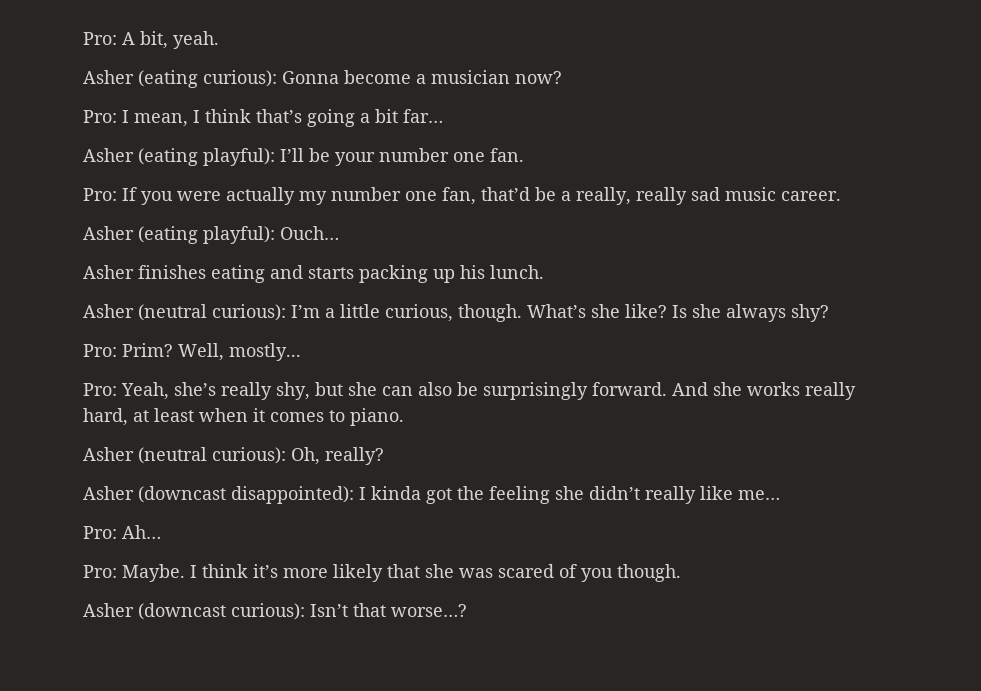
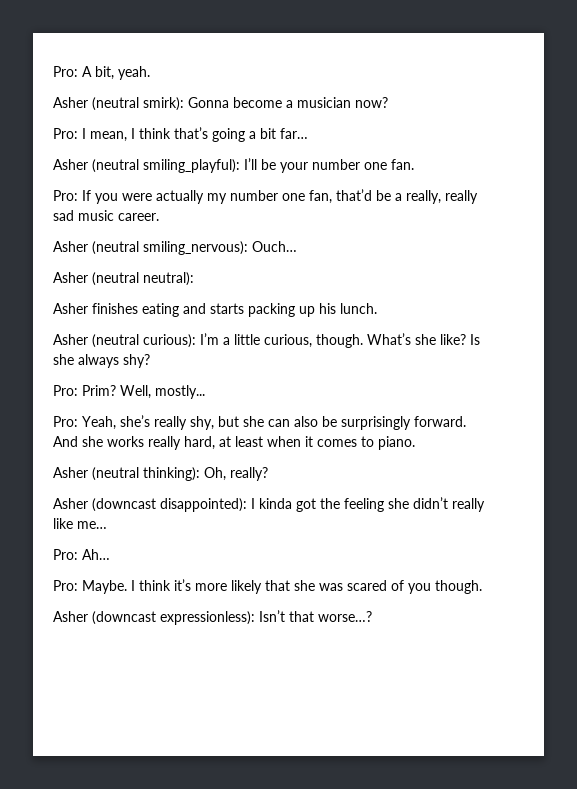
[138,70,277,88] (eating curious): -> [92,97,184,111] (neutral smirk):
[138,148,275,166] (eating playful): -> [92,159,240,173] (neutral smiling_playful):
[138,226,275,244] (eating playful): -> [92,241,248,255] (neutral smiling_nervous):
(339, 233) none -> [53,272,194,286] // Asher (neutral neutral):
[212,447,286,464] curious): -> [143,467,200,481] thinking):
[231,603,305,620] curious): -> [160,611,255,625] expressionless):

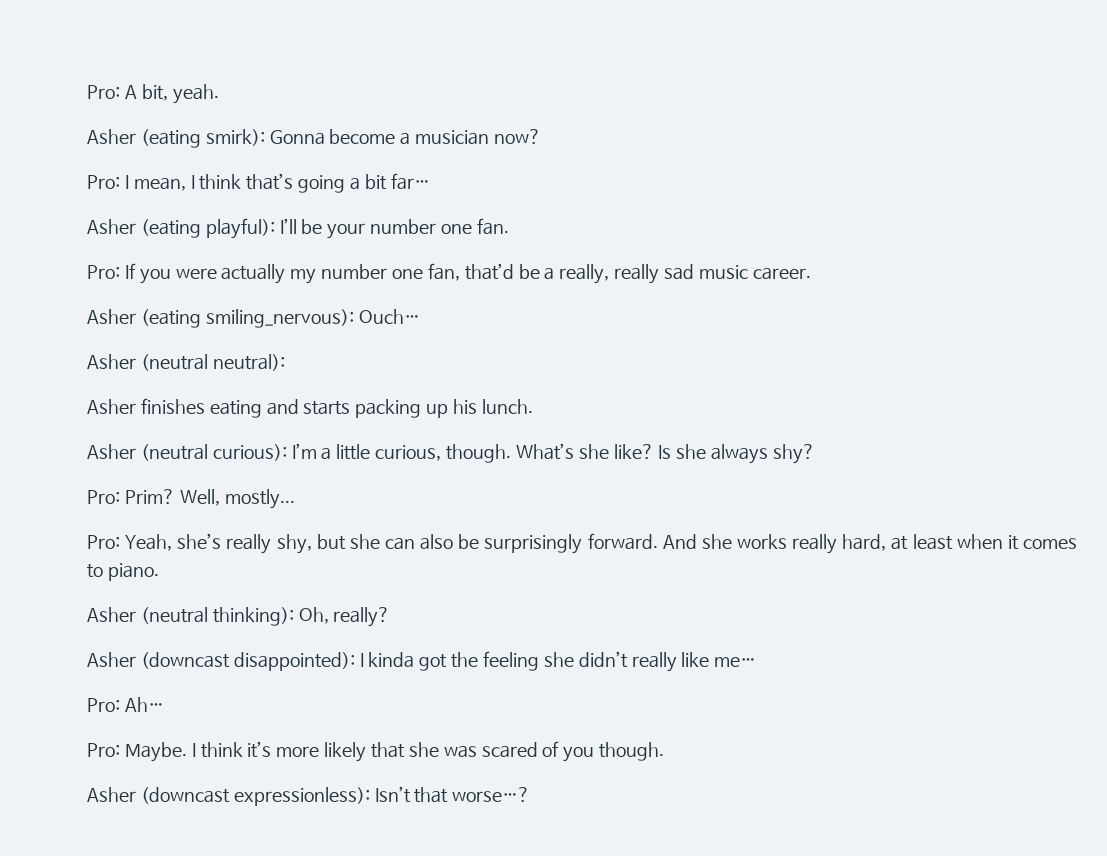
[92,97,139,111] (neutral -> [140,129,201,148] (eating
[92,159,240,173] (neutral smiling_playful): -> [140,218,275,239] (eating playful):
[92,241,139,255] (neutral -> [140,309,201,328] (eating

